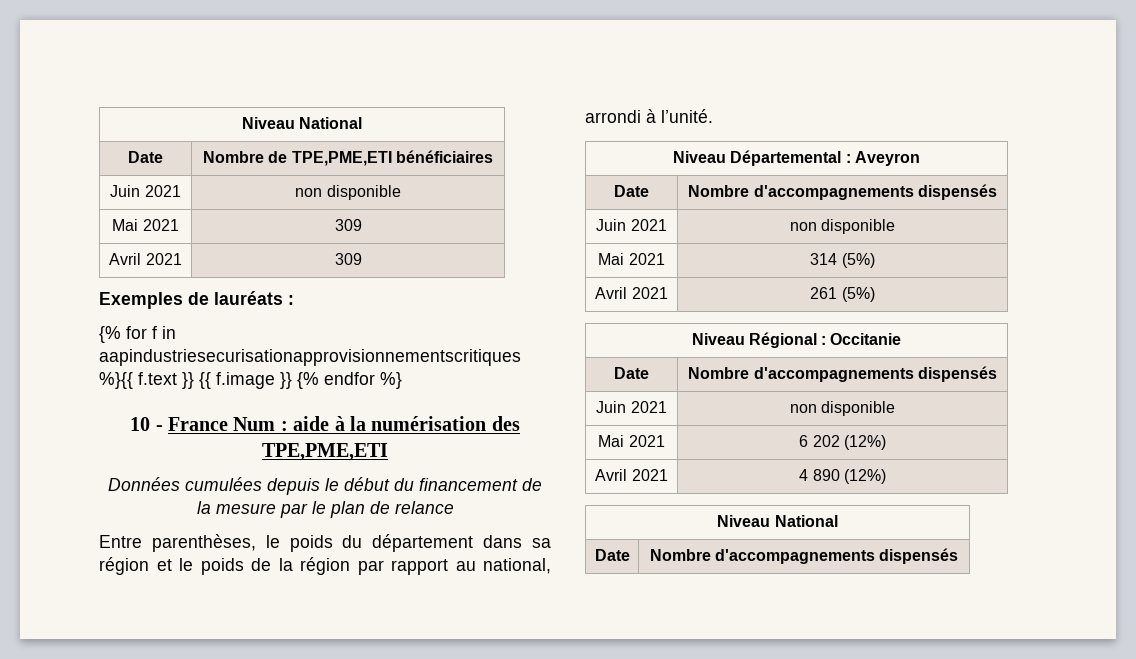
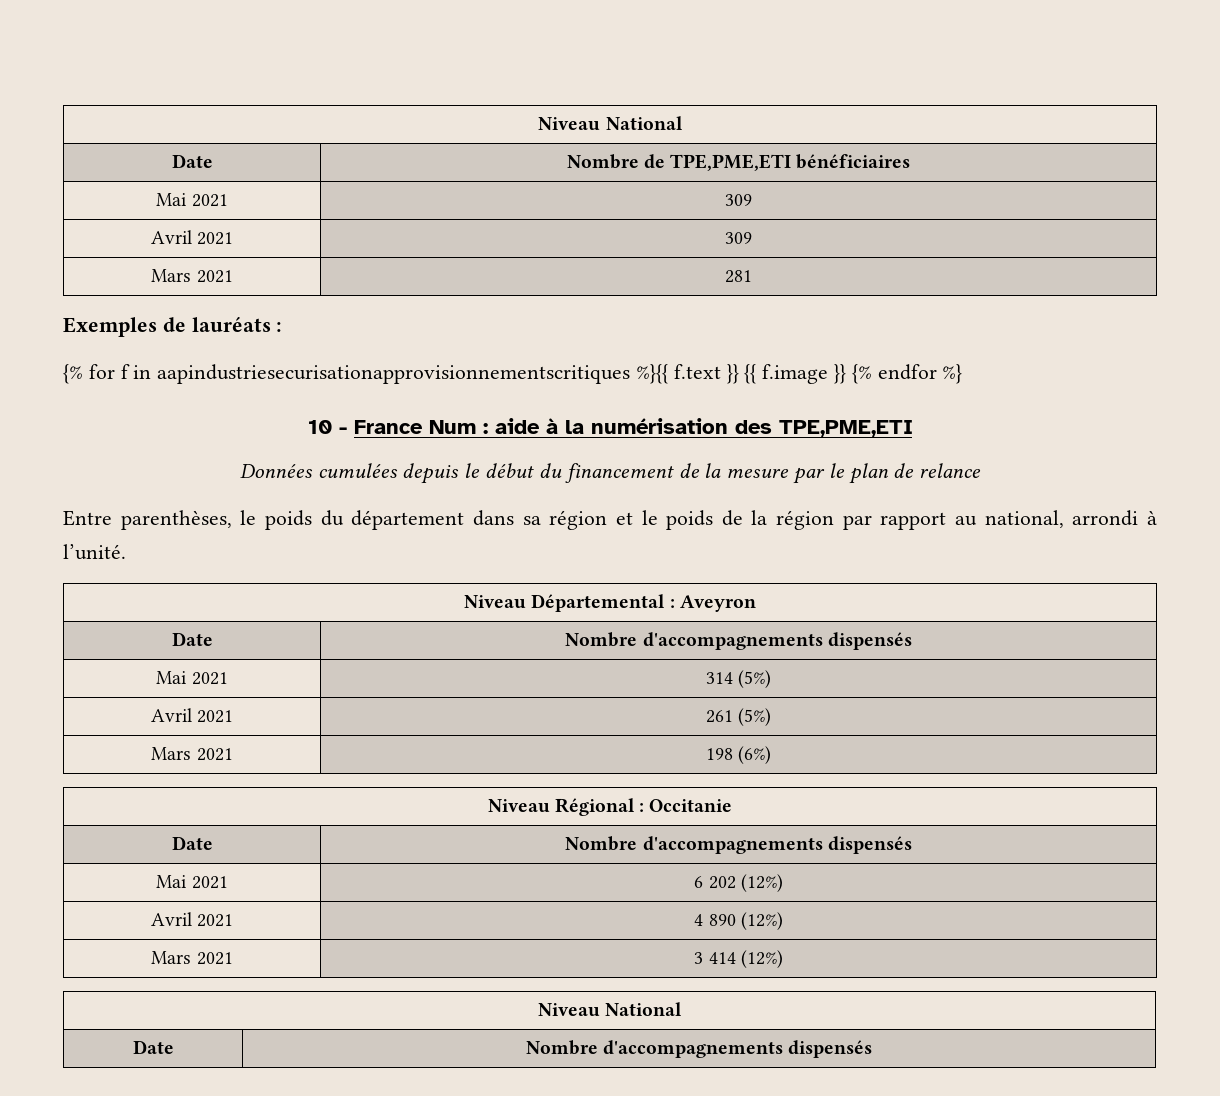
[110,185,181,197] [295,185,401,200] // Juin 2021 | non disponible -> (911, 161) none
(362, 259) none -> [151,269,233,283] [725,270,752,283] // Mars 2021 | 281
[596,219,667,231] [789,219,896,234] // Juin 2021 | non disponible -> (912, 641) none
(875, 294) none -> [151,747,233,761] [705,746,772,764] // Mars 2021 | 198 (6%)
[596,401,667,413] [789,401,896,416] // Juin 2021 | non disponible -> (912, 845) none
(886, 476) none -> [151,951,233,965] [694,950,783,968] // Mars 2021 | 3 414 (12%)

